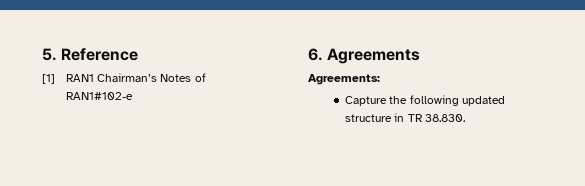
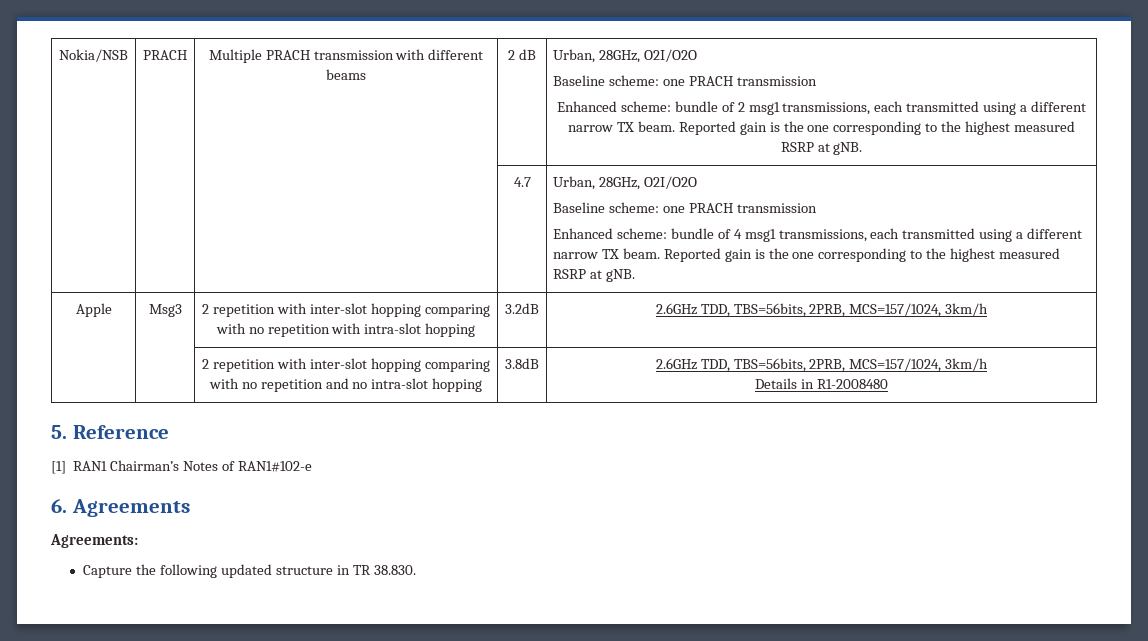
(42, 54) none -> [59,49,128,62] [143,50,187,60] [208,49,484,63] [326,69,366,80] [508,49,536,60] [553,49,697,63] [553,75,817,86] [556,101,1087,115] [568,121,1075,135] [780,142,863,155] [513,177,531,187] [553,176,697,190] [553,202,817,213] [553,228,1083,242] [553,248,1061,262] [553,269,635,282] [75,303,112,317] [148,304,182,317] [202,303,490,317] [215,323,476,337] [505,303,539,314] [655,303,989,317] [202,358,490,372] [208,378,483,392] [505,358,539,369] [655,358,989,372] [755,378,888,389] Nokia/NSB | PRACH | Multiple PRACH transmission with different beams | 2 dB | Urban, 28GHz, O2I/O2O // Baseline scheme: one PRACH transmission // Enhanced scheme: bundle of 2 msg1 transmissions, each transmitted using a different narrow TX beam. Reported gain is the one corresponding to the highest measured RSRP at gNB. // | | | 4.7 | Urban, 28GHz, O2I/O2O // Baseline scheme: one PRACH transmission // Enhanced scheme: bundle of 4 msg1 transmissions, each transmitted using a different narrow TX beam. Reported gain is the one corresponding to the highest measured RSRP at gNB. // Apple | Msg3 | 2 repetition with inter-slot hopping comparing with no repetition with intra-slot hopping | 3.2dB | 2.6GHz TDD, TBS=56bits, 2PRB, MCS=157/1024, 3km/h // | | 2 repetition with inter-slot hopping comparing with no repetition and no intra-slot hopping | 3.8dB | 2.6GHz TDD, TBS=56bits, 2PRB, MCS=157/1024, 3km/h // Details in R1-2008480 //

